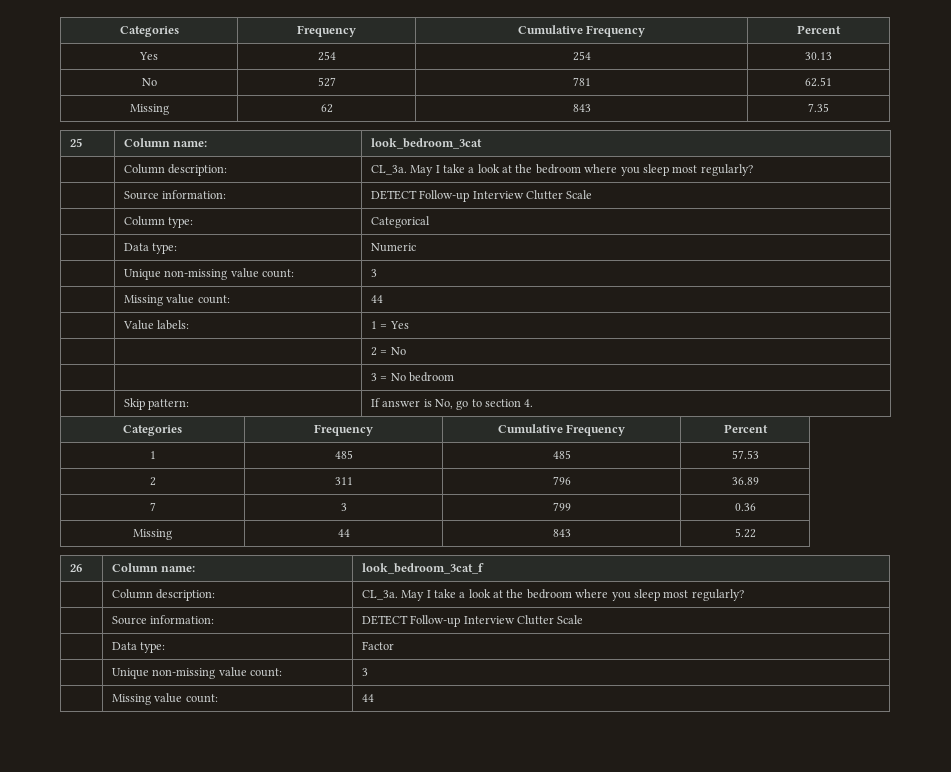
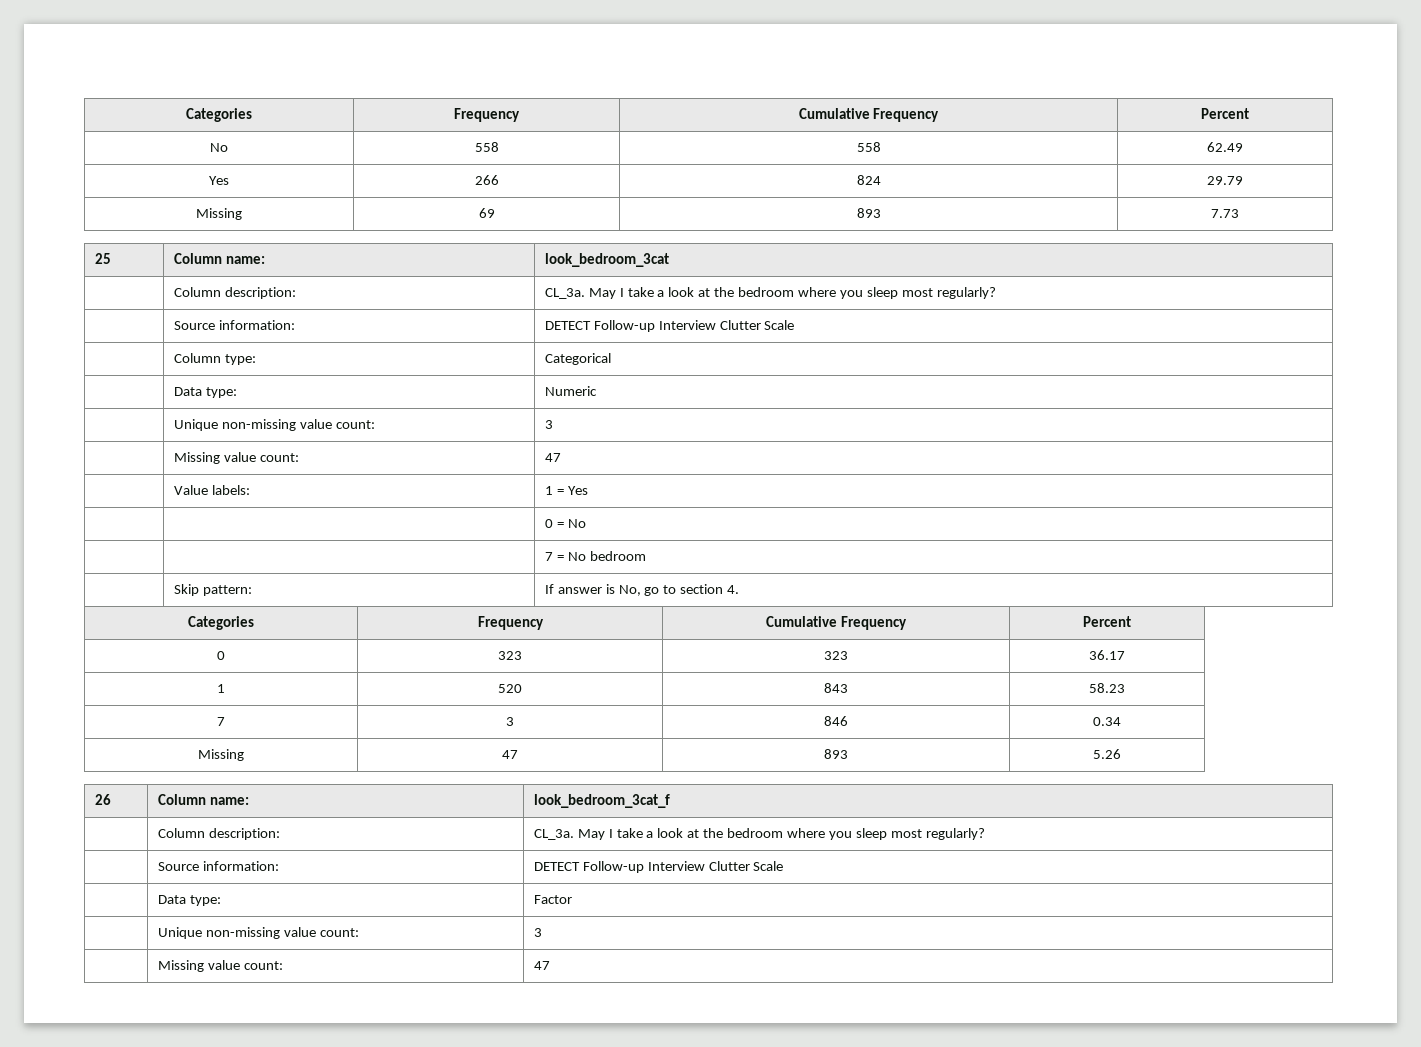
[119,26,179,37] [297,25,356,37] [517,25,646,37] [797,25,841,34] [139,52,158,60] [317,51,336,61] [572,51,591,61] [805,52,832,60] [141,78,157,86] [317,77,336,87] [572,77,591,86] [805,77,832,87] [129,104,169,115] [320,104,333,113] [572,104,591,112] [808,103,829,112] Categories | Frequency | Cumulative Frequency | Percent // Yes | 254 | 254 | 30.13 // No | 527 | 781 | 62.51 // Missing | 62 | 843 | 7.35 -> [186,108,252,122] [454,108,520,122] [798,108,940,122] [1201,108,1249,119] [210,143,228,152] [474,142,499,152] [856,142,881,152] [1207,142,1243,152] [209,176,229,185] [474,175,499,185] [856,175,881,185] [1207,176,1243,185] [196,208,242,220] [478,208,495,218] [856,208,881,218] [1211,209,1239,218] Categories | Frequency | Cumulative Frequency | Percent // No | 558 | 558 | 62.49 // Yes | 266 | 824 | 29.79 // Missing | 69 | 893 | 7.73
[370,295,383,303] 44 -> [544,453,561,462] 47
[370,347,377,356] 2 -> [544,519,553,528] 0
[370,373,377,381] 3 -> [544,552,553,561] 7
[149,451,156,459] [334,450,353,459] [552,450,571,459] [731,450,759,459] [149,477,156,486] [334,477,353,485] [552,476,571,485] [731,477,759,485] 1 | 485 | 485 | 57.53 // 2 | 311 | 796 | 36.89 -> [217,651,225,660] [498,651,522,660] [824,651,848,660] [1089,650,1125,660] [217,684,225,693] [498,684,522,693] [824,683,848,693] [1089,683,1125,693] 0 | 323 | 323 | 36.17 // 1 | 520 | 843 | 58.23
[552,502,571,511] [734,503,756,511] [133,529,172,540] [337,529,350,537] [552,529,571,537] [734,528,756,538] 799 | 0.36 // Missing | 44 | 843 | 5.22 -> [824,716,848,726] [1093,717,1121,726] [198,749,244,761] [502,750,518,759] [824,749,848,759] [1093,749,1121,759] 846 | 0.34 // Missing | 47 | 893 | 5.26
[361,694,374,702] 44 -> [533,961,550,970] 47

